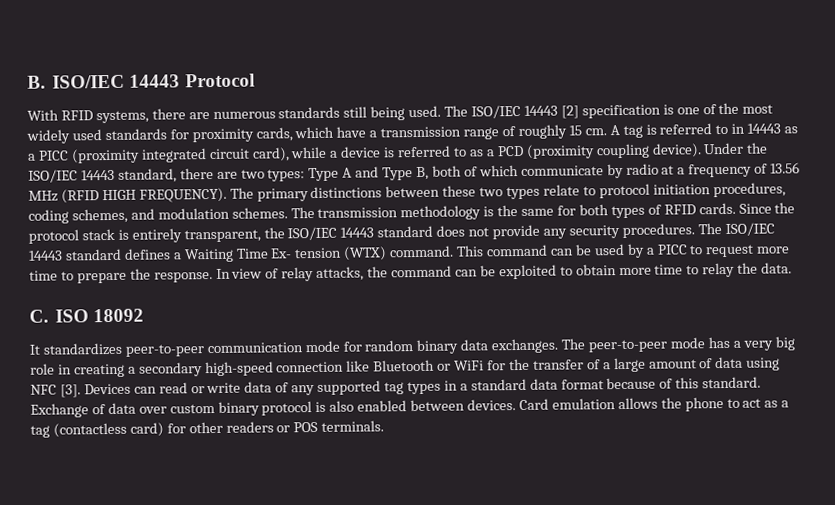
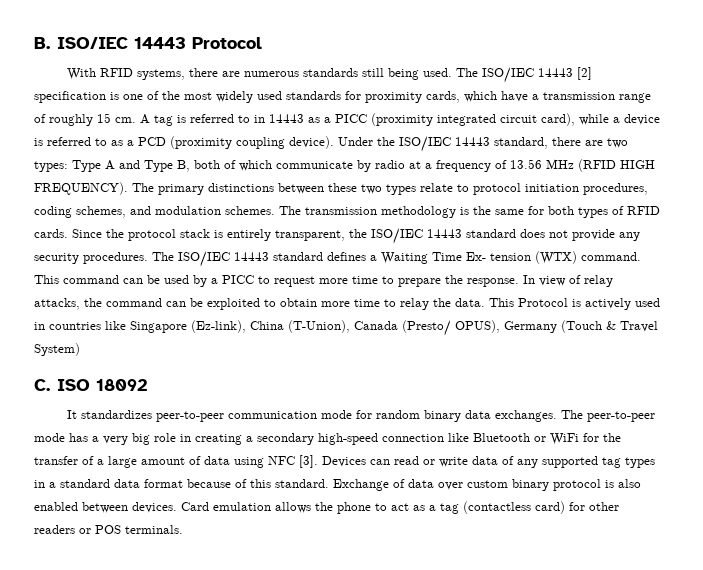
(793, 268) none -> [489,298,660,310] [34,320,658,336] [34,343,80,356] This Protocol is actively used in countries like Singapore (Ez-link), China (T-Union), Canada (Presto/ OPUS), Germany (Touch & Travel System)

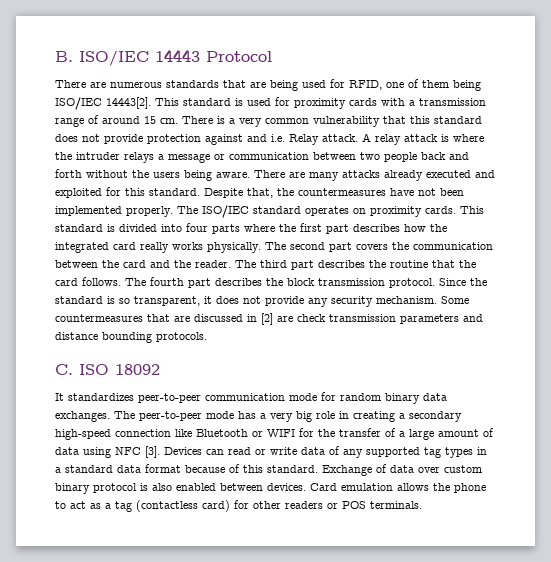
[67,67,593,83] [34,91,528,103] With RFID systems, there are numerous standards still being used. The ISO/IEC 14443 [2] specification is one of the most widely used standards for proximity cards, which have -> [55,79,481,91] [55,97,405,110] There are numerous standards that are being used for RFID, one of them being ISO/IEC 14443[2]. This standard is used for proximity cards with
[49,114,93,126] roughly -> [102,116,140,124] around
[140,113,660,126] [34,136,628,152] [34,159,655,172] [34,182,648,195] [34,206,660,218] [34,228,516,244] A tag is referred to in 14443 as a PICC (proximity integrated circuit card), while a device is referred to as a PCD (proximity coupling device). Under the ISO/IEC 14443 standard, there are two types: Type A and Type B, both of which communicate by radio at a frequency of 13.56 MHz (RFID HIGH FREQUENCY). The primary distinctions between these two types relate to protocol initiation procedures, coding schemes, and modulation schemes. The transmission methodology is the same for both types of RFID cards. Since the protocol stack is entirely transparent, the ISO/IEC 14443 standard -> [182,116,482,127] [55,133,484,145] [55,152,469,163] [55,169,495,181] [55,187,464,198] [55,205,484,218] [55,223,447,234] [55,242,493,253] [55,260,476,270] [55,277,487,288] [55,296,212,306] There is a very common vulnerability that this standard does not provide protection against and i.e. Relay attack. A relay attack is where the intruder relays a message or communication between two people back and forth without the users being aware. There are many attacks already executed and exploited for this standard. Despite that, the countermeasures have not been implemented properly. The ISO/IEC standard operates on proximity cards. This standard is divided into four parts where the first part describes how the integrated card really works physically. The second part covers the communication between the card and the reader. The third part describes the routine that the card follows. The fourth part describes the block transmission protocol. Since the standard is so transparent, it
[83,251,641,267] [34,275,613,287] [34,298,660,310] [34,320,658,336] [34,343,80,356] procedures. The ISO/IEC 14443 standard defines a Waiting Time Ex- tension (WTX) command. This command can be used by a PICC to request more time to prepare the response. In view of relay attacks, the command can be exploited to obtain more time to relay the data. This Protocol is actively used in countries like Singapore (Ez-link), China (T-Union), Canada (Presto/ OPUS), Germany (Touch & Travel System) -> [376,296,469,304] [55,313,483,325] [55,332,207,343] mechanism. Some countermeasures that are discussed in [2] are check transmission parameters and distance bounding protocols.
[550,433,579,445] WiFi -> [267,429,295,437] WIFI

